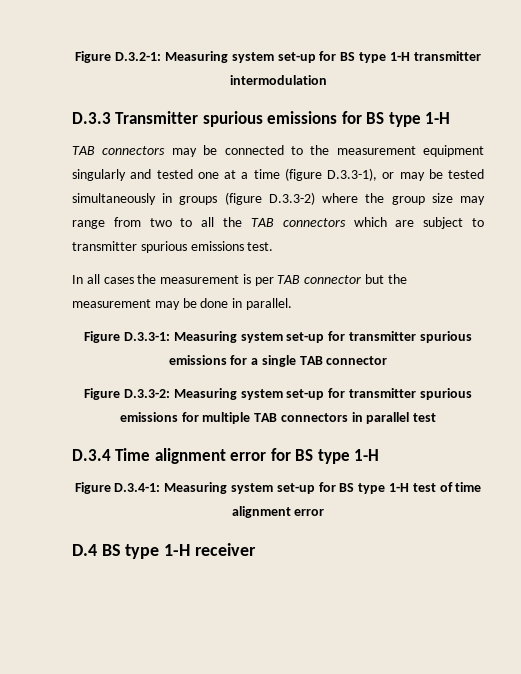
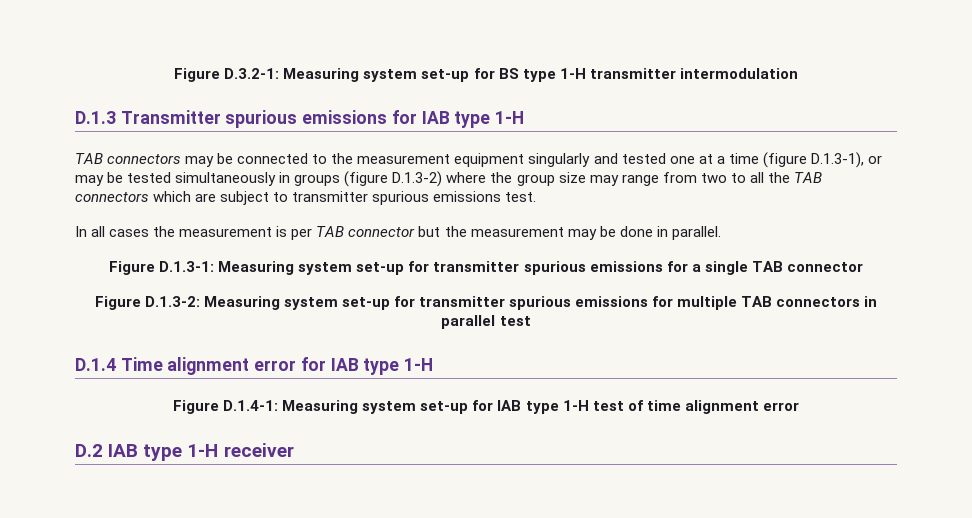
[72,112,111,124] D.3.3 -> [75,111,116,124] D.1.3
[366,112,385,124] BS -> [421,111,450,124] IAB
[327,168,377,181] D.3.3-1), -> [810,152,864,168] D.1.3-1),
[268,192,315,205] D.3.3-2) -> [392,171,443,187] D.1.3-2)
[124,332,171,341] D.3.3-1: -> [159,261,215,272] D.1.3-1:
[124,389,171,398] D.3.3-2: -> [144,296,200,307] D.1.3-2:
[72,449,111,461] D.3.4 -> [75,358,116,371] D.1.4
[295,449,314,461] BS -> [330,358,359,371] IAB
[114,482,355,494] D.3.4-1: Measuring system set-up for BS -> [223,400,522,414] D.1.4-1: Measuring system set-up for IAB
[72,544,121,556] D.4 BS -> [75,444,139,457] D.2 IAB

